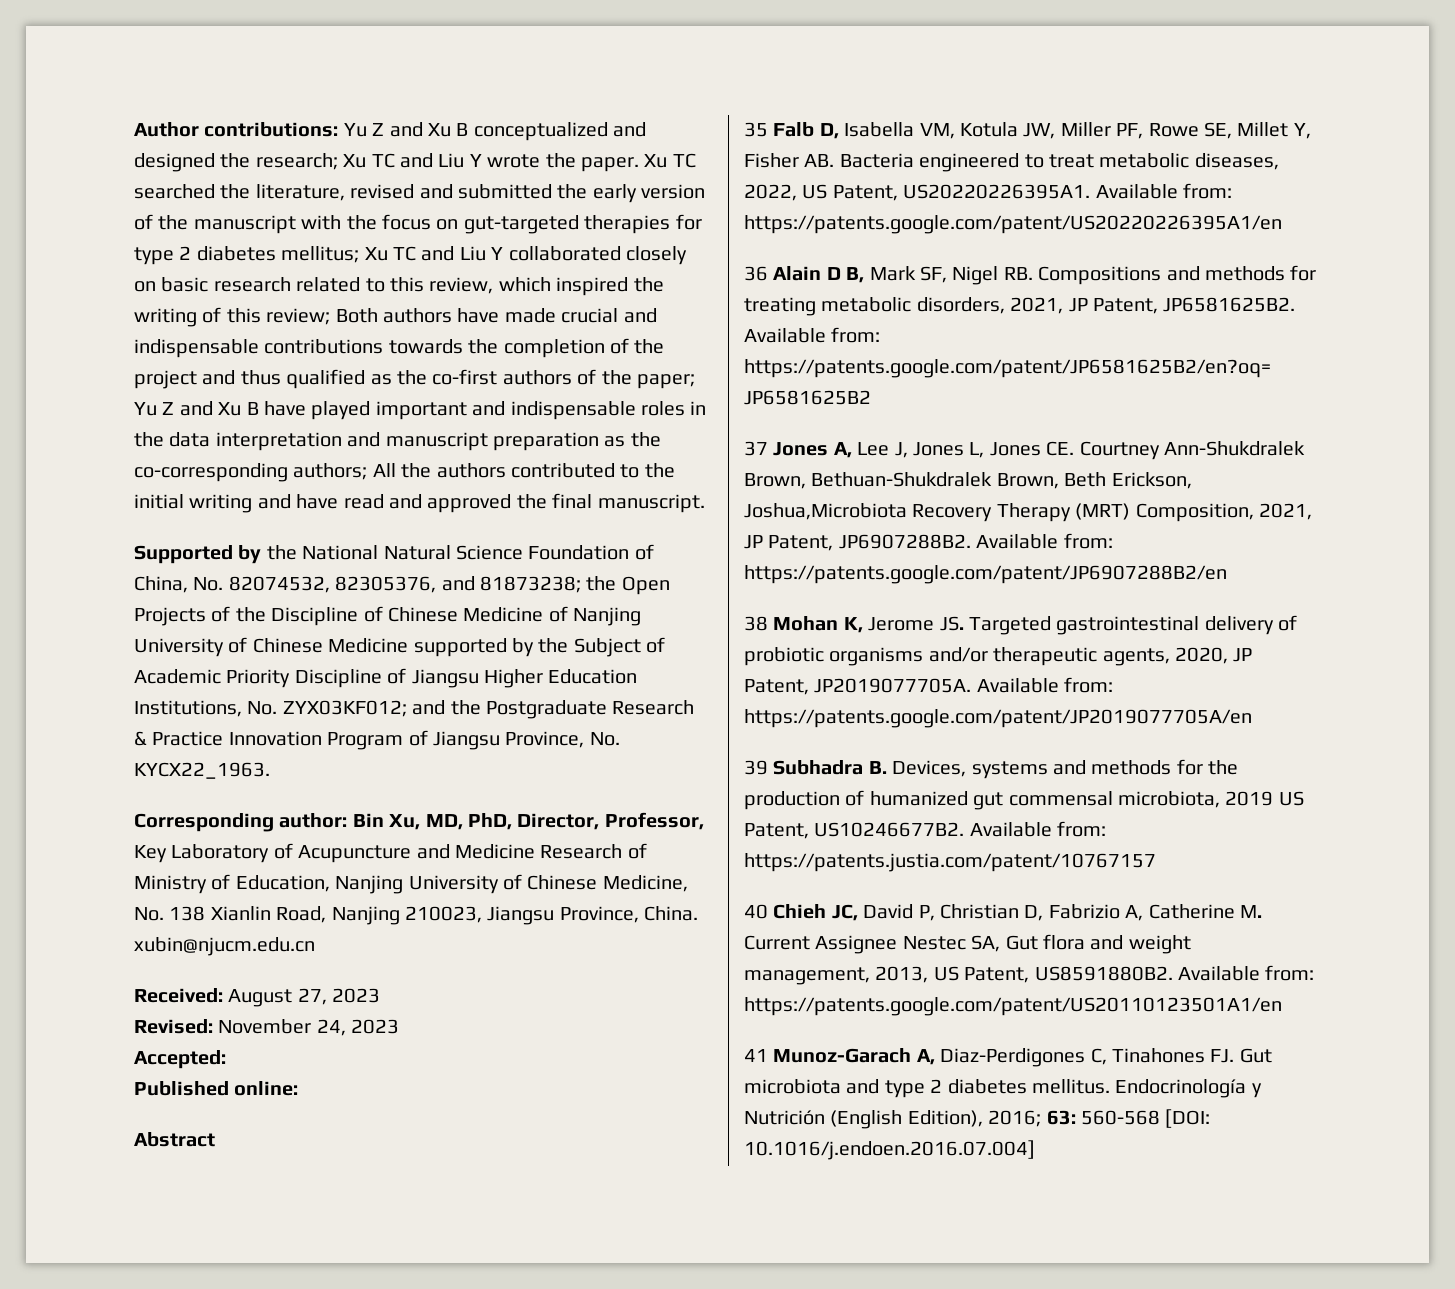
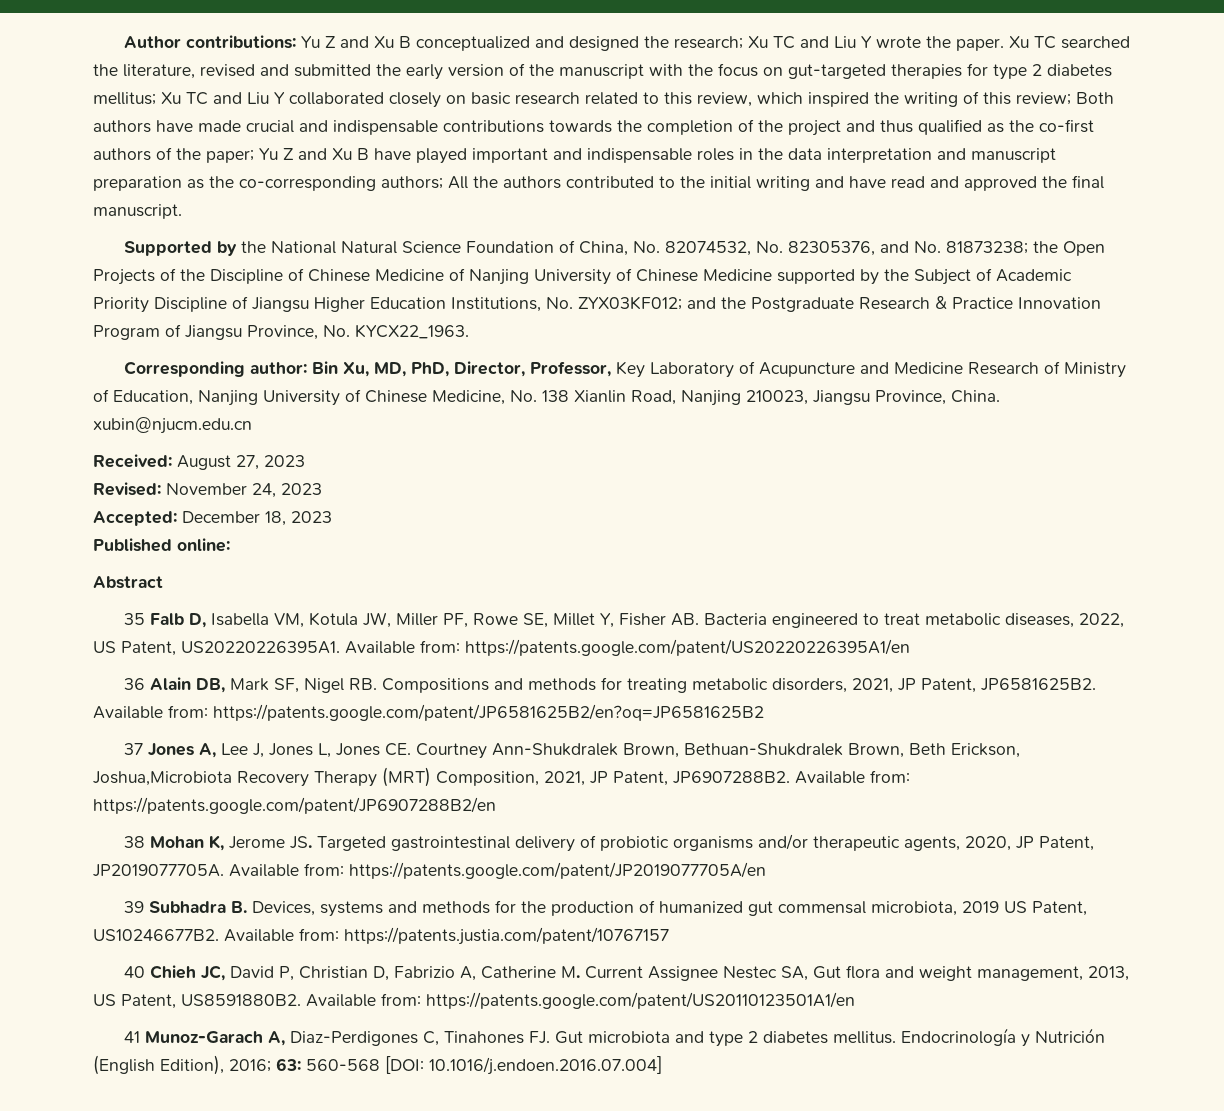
(330, 584) none -> [755,241,783,253] No.
(475, 583) none -> [913,241,941,253] No.
(226, 1059) none -> [182,511,332,526] December 18, 2023
[826,267,865,283] D B, -> [195,678,225,693] DB,

